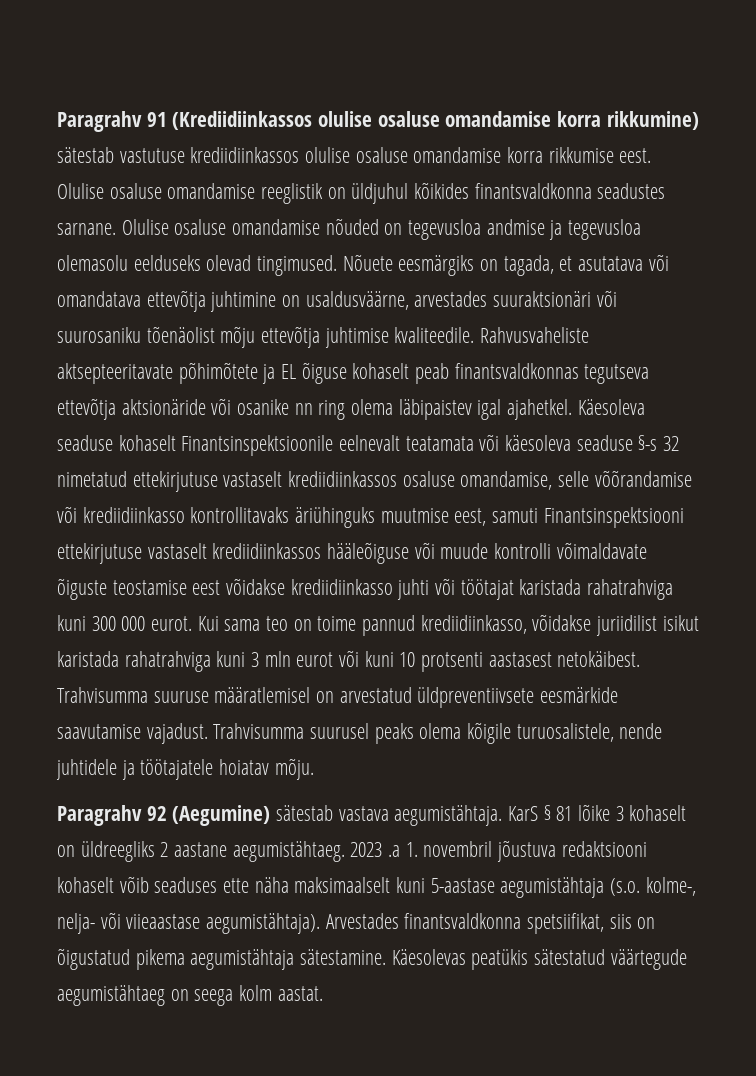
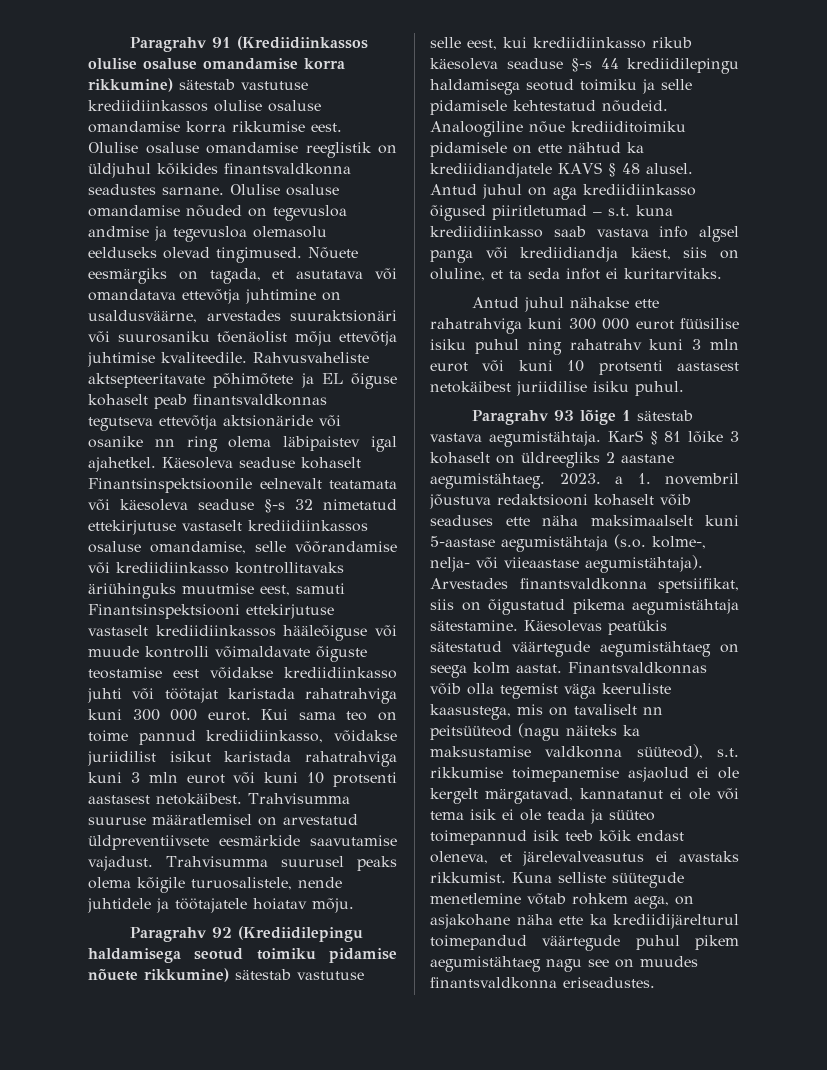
[172,805,271,826] (Aegumine) -> [237,926,363,942] [88,948,397,963] [88,968,364,982] [430,37,692,50] [430,58,739,74] [430,79,692,95] [430,100,668,115] [430,121,686,137] [430,142,644,157] [430,162,693,178] [430,184,696,200] [430,205,673,221] [430,226,739,242] [430,247,739,263] [430,268,722,281] [471,297,659,312] [430,318,739,334] [430,339,739,355] [430,360,739,375] [430,381,684,396] [471,409,631,425] (Krediidilepingu haldamisega seotud toimiku pidamise nõuete rikkumine) sätestab vastutuse selle eest, kui krediidiinkasso rikub käesoleva seaduse §-s 44 krediidilepingu haldamisega seotud toimiku ja selle pidamisele kehtestatud nõudeid. Analoogiline nõue krediiditoimiku pidamisele on ette nähtud ka krediidiandjatele KAVS § 48 alusel. Antud juhul on aga krediidiinkasso õigused piiritletumad – s.t. kuna krediidiinkasso saab vastava info algsel panga või krediidiandja käest, siis on oluline, et ta seda infot ei kuritarvitaks. // Antud juhul nähakse ette rahatrahviga kuni 300 000 eurot füüsilise isiku puhul ning rahatrahv kuni 3 mln eurot või kuni 10 protsenti aastasest netokäibest juriidilise isiku puhul. // Paragrahv 93 lõige 1
[350,842,401,857] 2023 .a -> [559,473,623,485] 2023. a
(323, 993) none -> [568,662,707,674] [430,683,671,699] [430,704,663,720] [430,723,640,741] [430,744,739,759] [430,767,739,782] [430,788,739,804] [430,809,655,824] [430,830,684,845] [430,851,739,866] [430,872,684,888] [430,893,694,909] [430,914,739,929] [430,935,739,951] [430,956,698,972] [430,977,655,989] Finantsvaldkonnas võib olla tegemist väga keeruliste kaasustega, mis on tavaliselt nn peitsüüteod (nagu näiteks ka maksustamise valdkonna süüteod), s.t. rikkumise toimepanemise asjaolud ei ole kergelt märgatavad, kannatanut ei ole või tema isik ei ole teada ja süüteo toimepannud isik teeb kõik endast oleneva, et järelevalveasutus ei avastaks rikkumist. Kuna selliste süütegude menetlemine võtab rohkem aega, on asjakohane näha ette ka krediidijärelturul toimepandud väärtegude puhul pikem aegumistähtaeg nagu see on muudes finantsvaldkonna eriseadustes.

